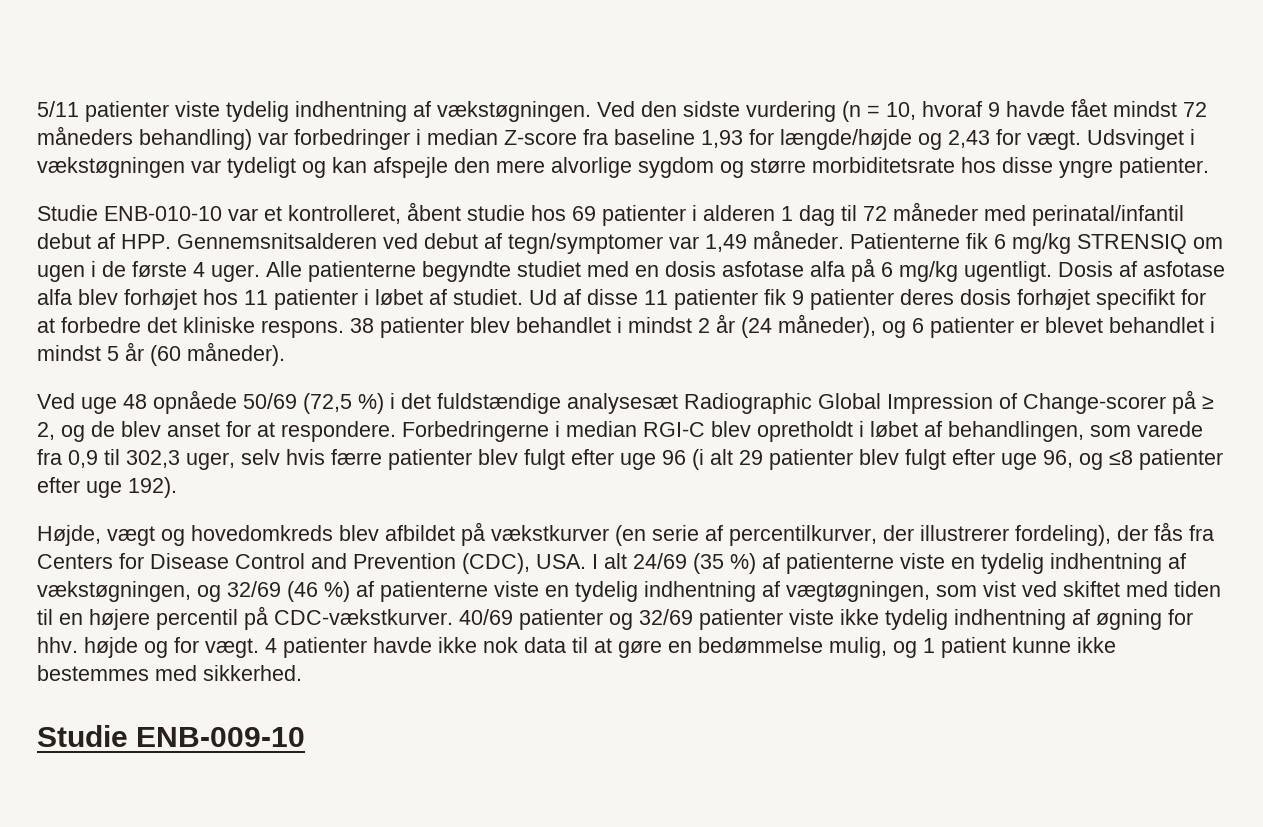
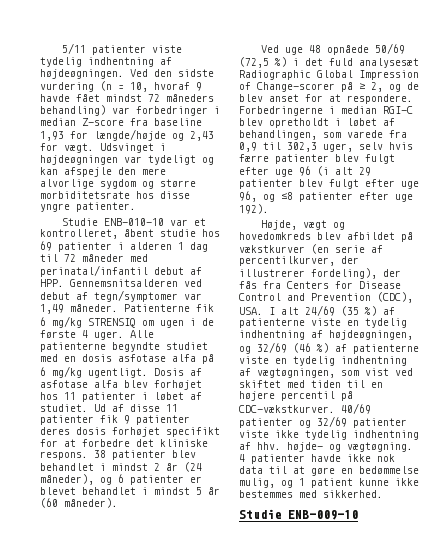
[437,101,591,122] vækstøgningen. -> [40,69,124,79] højdeøgningen.
[37,157,185,178] vækstøgningen -> [40,155,118,165] højdeøgningen
[437,393,561,414] fuldstændige -> [329,58,353,66] fuld
[37,581,191,602] vækstøgningen, -> [329,330,413,340] højdeøgningen,
[1096,609,1193,630] [37,637,259,658] øgning for hhv. højde og for vægt. -> [257,442,413,452] hhv. højde- og vægtøgning.

